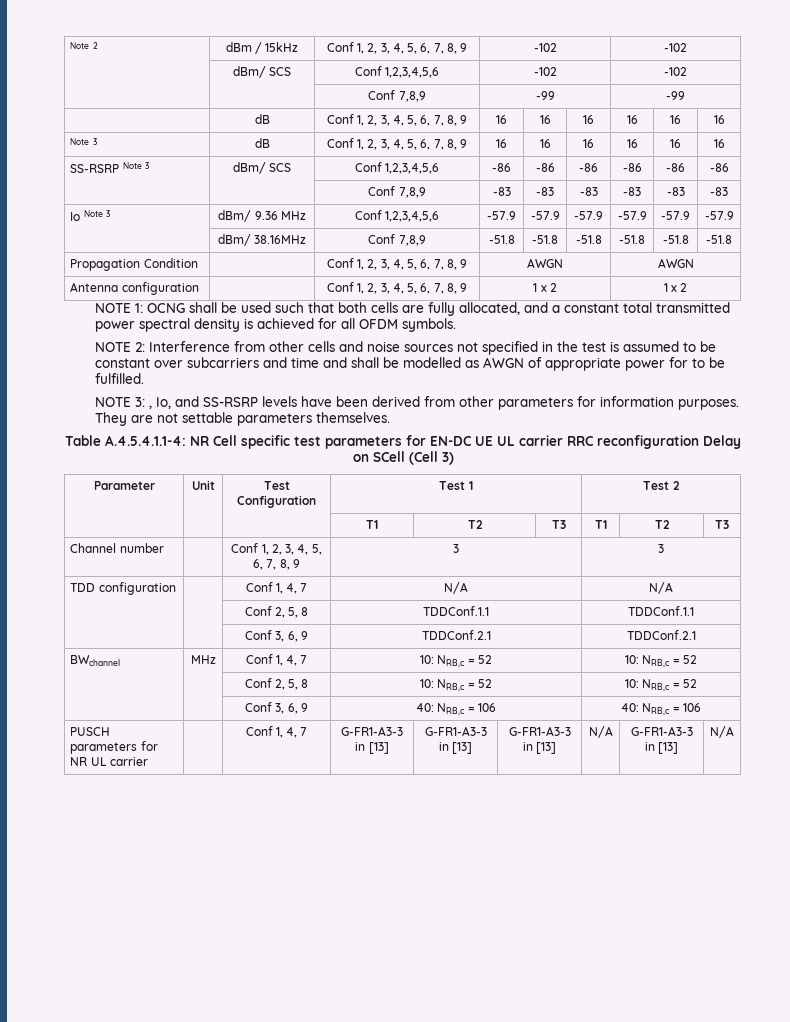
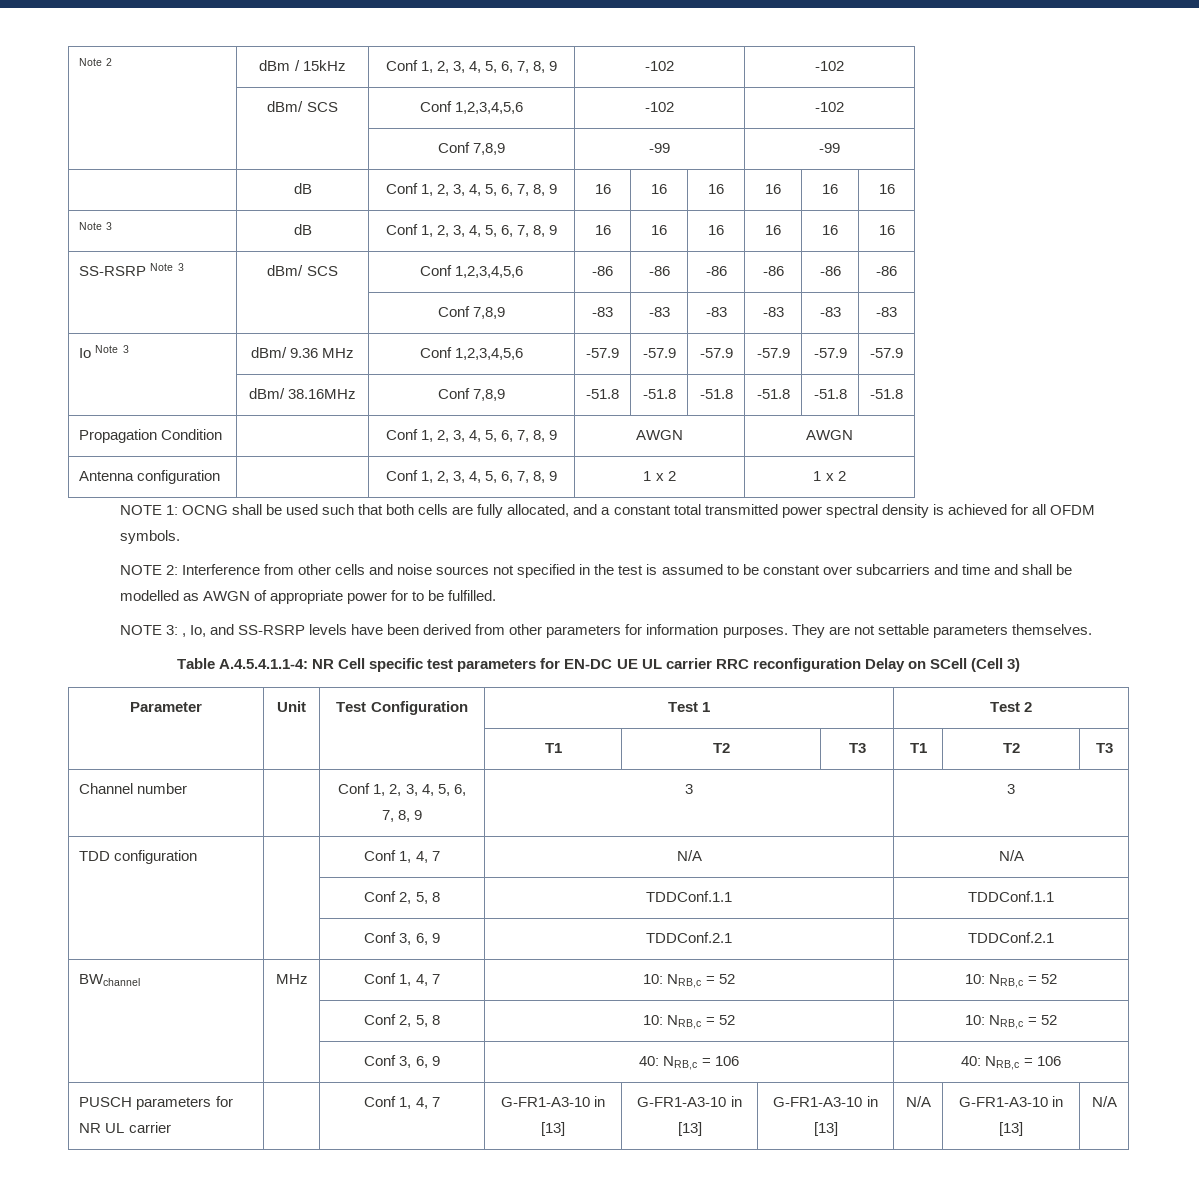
[341,726,403,736] [355,742,389,754] [424,726,487,736] [438,742,473,754] [508,726,571,736] G-FR1-A3-3 in [13] | G-FR1-A3-3 in [13] | G-FR1-A3-3 -> [500,1096,606,1107] [541,1122,565,1136] [637,1096,742,1107] [677,1122,702,1136] [773,1097,863,1107] G-FR1-A3-10 in [13] | G-FR1-A3-10 in [13] | G-FR1-A3-10
[630,726,693,736] G-FR1-A3-3 -> [958,1097,1048,1107] G-FR1-A3-10

